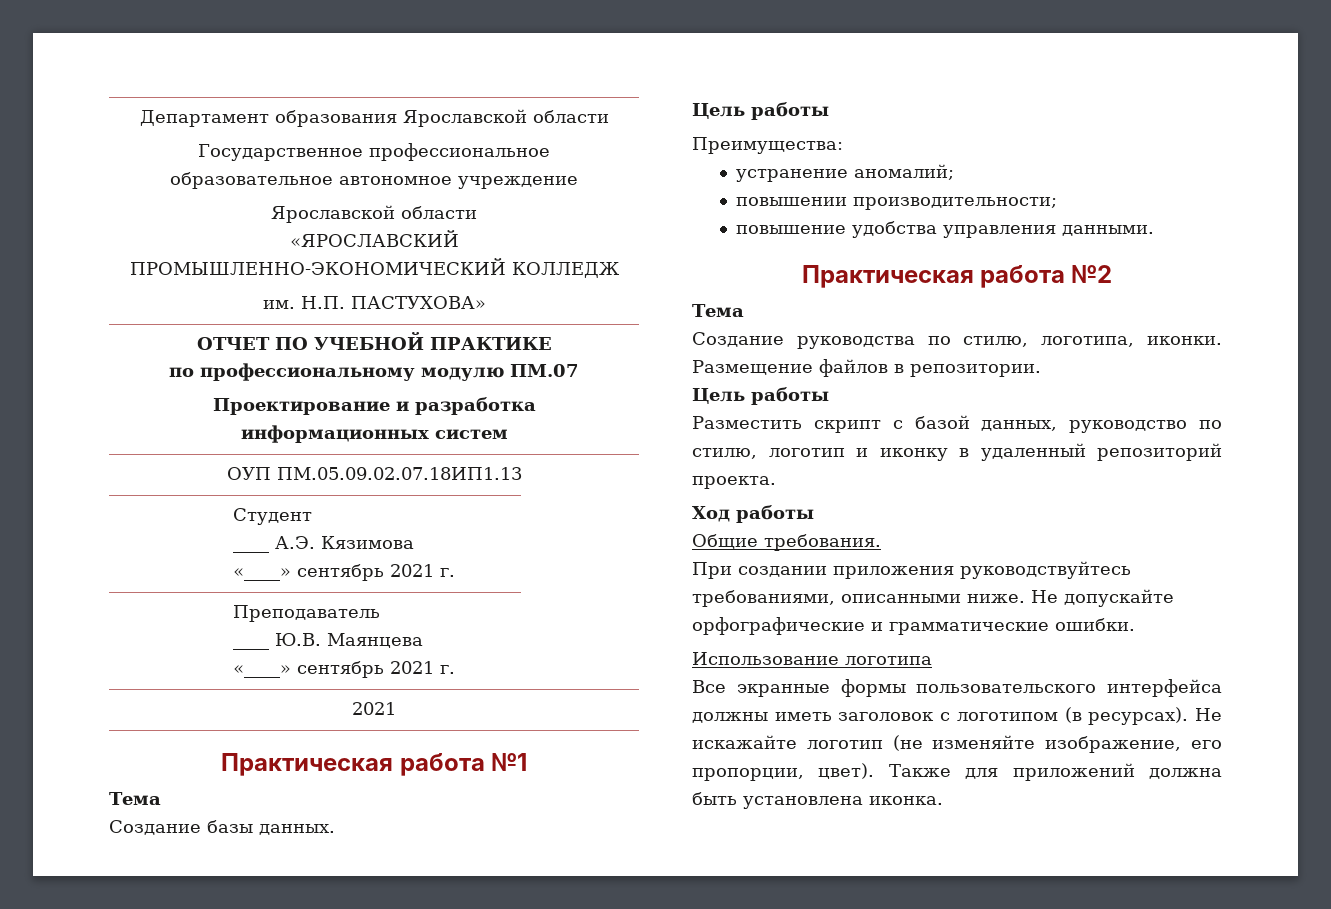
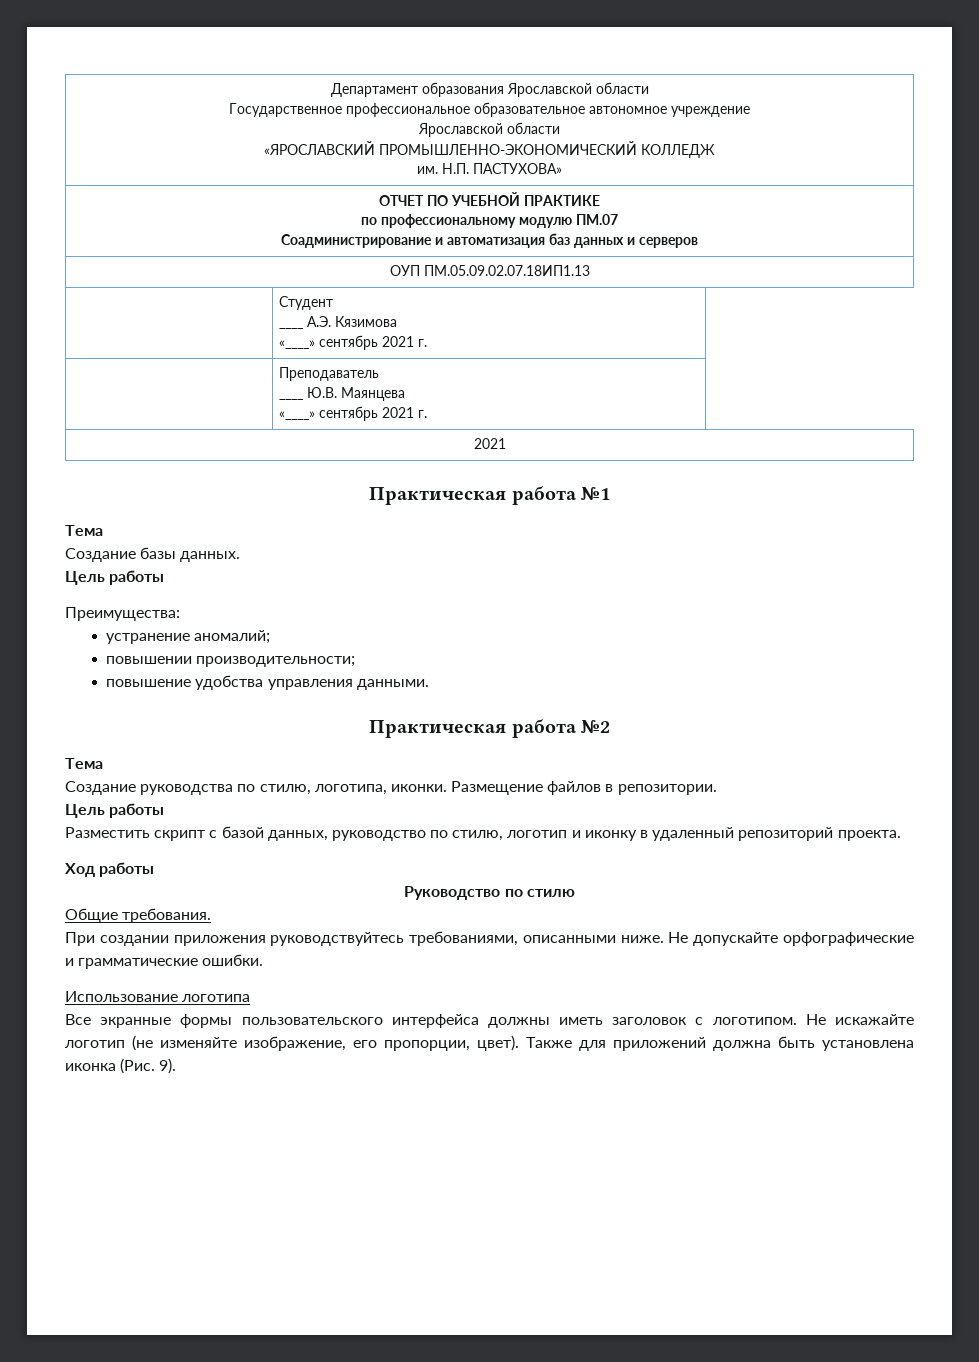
[212,397,536,415] [240,425,508,443] Проектирование и разработка информационных систем -> [281,233,698,248] Соадминистрирование и автоматизация баз данных и серверов
(814, 514) none -> [404,886,575,900] // Руководство по стилю
[956,707,1189,725] логотипом (в ресурсах). -> [712,1017,797,1025] логотипом.
[869,796,943,805] иконка. -> [65,1058,177,1074] иконка (Рис. 9).

